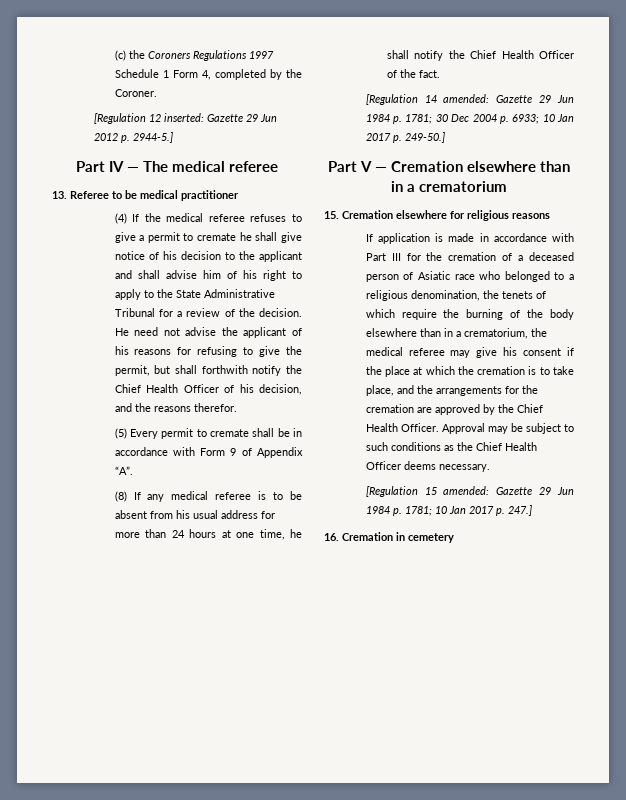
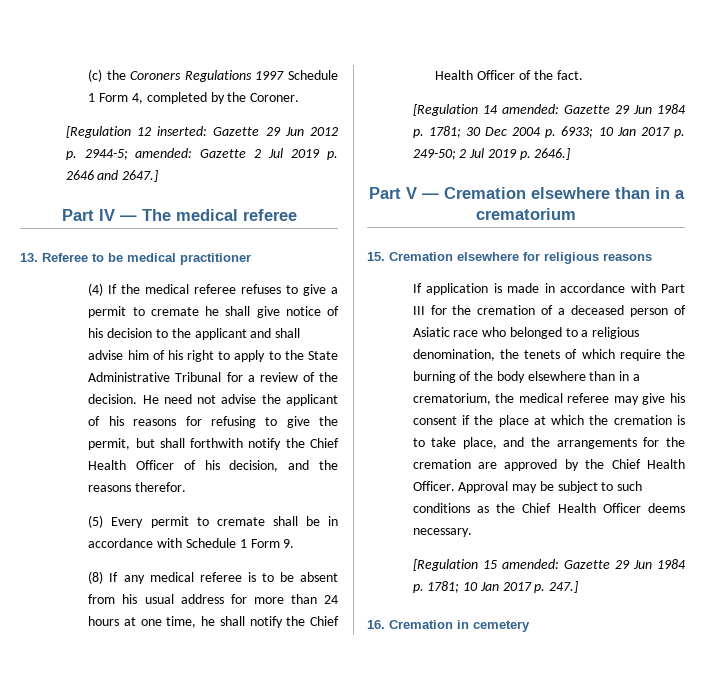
[132,132,173,143] 2944-5.] -> [84,148,338,160] [65,170,159,182] 2944-5; amended: Gazette 2 Jul 2019 p. 2646 and 2647.]
[200,447,303,458] [114,466,133,475] Form 9 of Appendix “A”. -> [185,538,295,548] Schedule 1 Form 9.
[404,132,445,143] 249-50.] -> [412,148,571,160] 249-50; 2 Jul 2019 p. 2646.]

